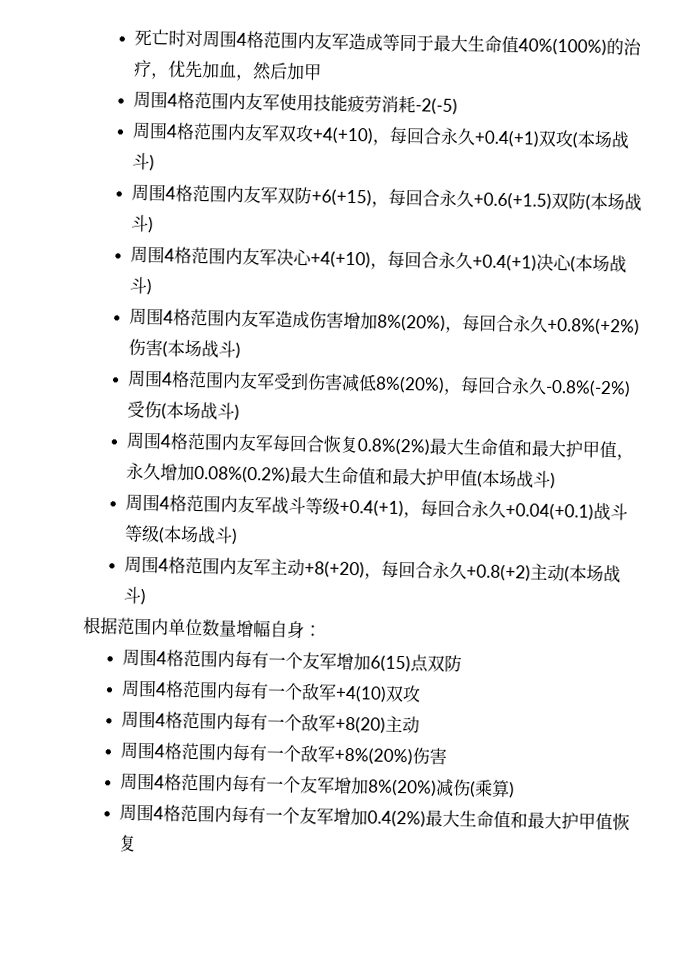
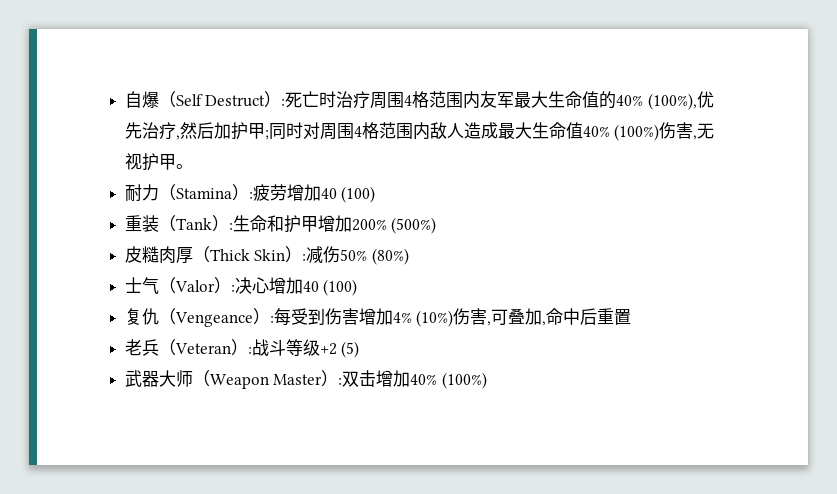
[133,28,169,47] 死亡 -> [124,91,715,110] [124,122,286,140] 自爆（Self Destruct）:死亡时治疗周围4格范围内友军最大生命值的40% (100%),优先治疗,然后加护甲;同
[313,32,642,56] [132,59,322,82] [132,90,458,116] [131,121,630,150] [131,152,155,172] [130,183,642,212] [129,214,154,234] [129,245,627,274] [128,276,153,296] [128,307,640,336] [127,338,241,359] [126,369,631,398] [126,400,240,421] [125,431,634,461] [125,462,556,490] [124,493,628,522] [123,524,238,545] [123,555,621,584] [122,586,147,606] [82,616,322,639] [121,648,462,673] [120,679,421,703] [120,710,420,734] [119,741,447,766] [119,772,515,799] [118,803,630,831] [117,834,137,852] 友军造成等同于最大生命值40%(100%)的治疗，优先加血，然后加甲 // 周围4格范围内友军使用技能疲劳消耗-2(-5) // 周围4格范围内友军双攻+4(+10)，每回合永久+0.4(+1)双攻(本场战斗) // 周围4格范围内友军双防+6(+15)，每回合永久+0.6(+1.5)双防(本场战斗) // 周围4格范围内友军决心+4(+10)，每回合永久+0.4(+1)决心(本场战斗) // 周围4格范围内友军造成伤害增加8%(20%)，每回合永久+0.8%(+2%)伤害(本场战斗) // 周围4格范围内友军受到伤害减低8%(20%)，每回合永久-0.8%(-2%)受伤(本场战斗) // 周围4格范围内友军每回合恢复0.8%(2%)最大生命值和最大护甲值，永久增加0.08%(0.2%)最大生命值和最大护甲值(本场战斗) // 周围4格范围内友军战斗等级+0.4(+1)，每回合永久+0.04(+0.1)战斗等级(本场战斗) // 周围4格范围内友军主动+8(+20)，每回合永久+0.8(+2)主动(本场战斗) // 根据范围内单位数量增幅自身： // 周围4格范围内每有一个友军增加6(15)点双防 // 周围4格范围内每有一个敌军+4(10)双攻 // 周围4格范围内每有一个敌军+8(20)主动 // 周围4格范围内每有一个敌军+8%(20%)伤害 // 周围4格范围内每有一个友军增加8%(20%)减伤(乘算) // 周围4格范围内每有一个友军增加0.4(2%)最大生命值和最大护甲值恢复 -> [429,122,715,141] [124,153,193,171] [124,184,376,203] [124,215,437,234] [124,246,410,265] [124,277,358,296] [124,308,632,327] [124,339,360,358] [124,370,488,389] 敌人造成最大生命值40% (100%)伤害,无视护甲。 // 耐力（Stamina）:疲劳增加40 (100) // 重装（Tank）:生命和护甲增加200% (500%) // 皮糙肉厚（Thick Skin）:减伤50% (80%) // 士气（Valor）:决心增加40 (100) // 复仇（Vengeance）:每受到伤害增加4% (10%)伤害,可叠加,命中后重置 // 老兵（Veteran）:战斗等级+2 (5) // 武器大师（Weapon Master）:双击增加40% (100%)

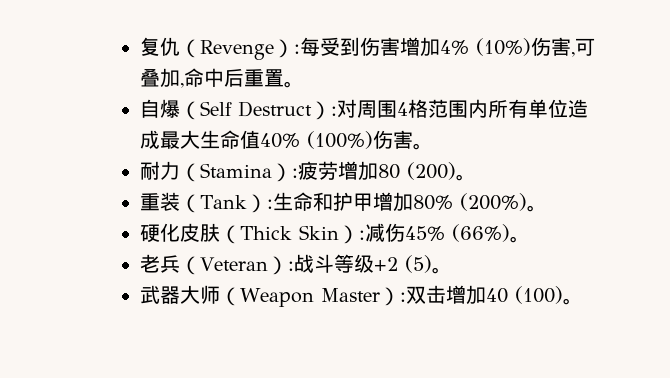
[124,91,715,110] [124,122,715,141] [124,153,193,171] [124,184,376,203] [124,215,437,234] [124,246,410,265] [124,277,358,296] [124,308,253,327] 自爆（Self Destruct）:死亡时治疗周围4格范围内友军最大生命值的40% (100%),优先治疗,然后加护甲;同时对周围4格范围内敌人造成最大生命值40% (100%)伤害,无视护甲。 // 耐力（Stamina）:疲劳增加40 (100) // 重装（Tank）:生命和护甲增加200% (500%) // 皮糙肉厚（Thick Skin）:减伤50% (80%) // 士气（Valor）:决心增加40 (100) // 复仇（Vengeance -> [140,37,275,60] 复仇（Revenge
(632, 317) none -> [284,81,305,88] [140,99,589,120] [140,130,434,150] [140,161,477,182] [140,192,548,213] [140,223,531,244] 。 // 自爆（Self Destruct）:对周围4格范围内所有单位造成最大生命值40% (100%)伤害。 // 耐力（Stamina）:疲劳增加80 (200)。 // 重装（Tank）:生命和护甲增加80% (200%)。 // 硬化皮肤（Thick Skin）:减伤45% (66%)。
(360, 349) none -> [432,267,453,274] 。
[410,372,488,389] 40% (100%) -> [486,286,584,305] 40 (100)。

